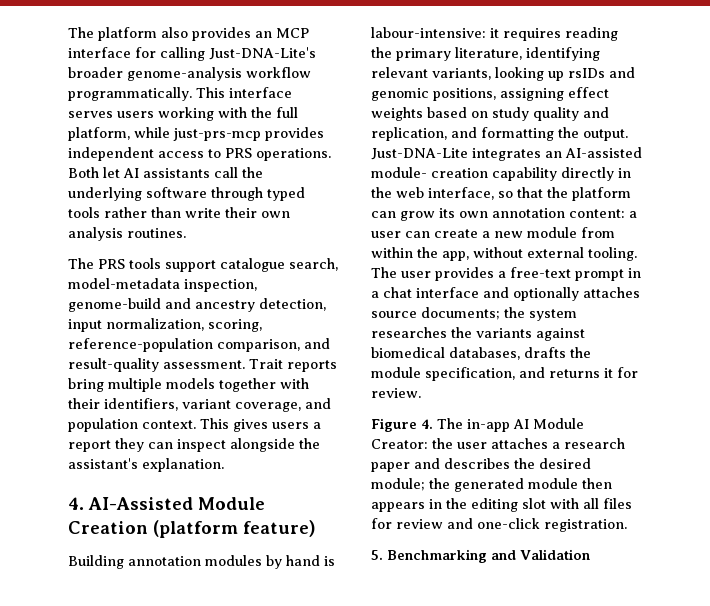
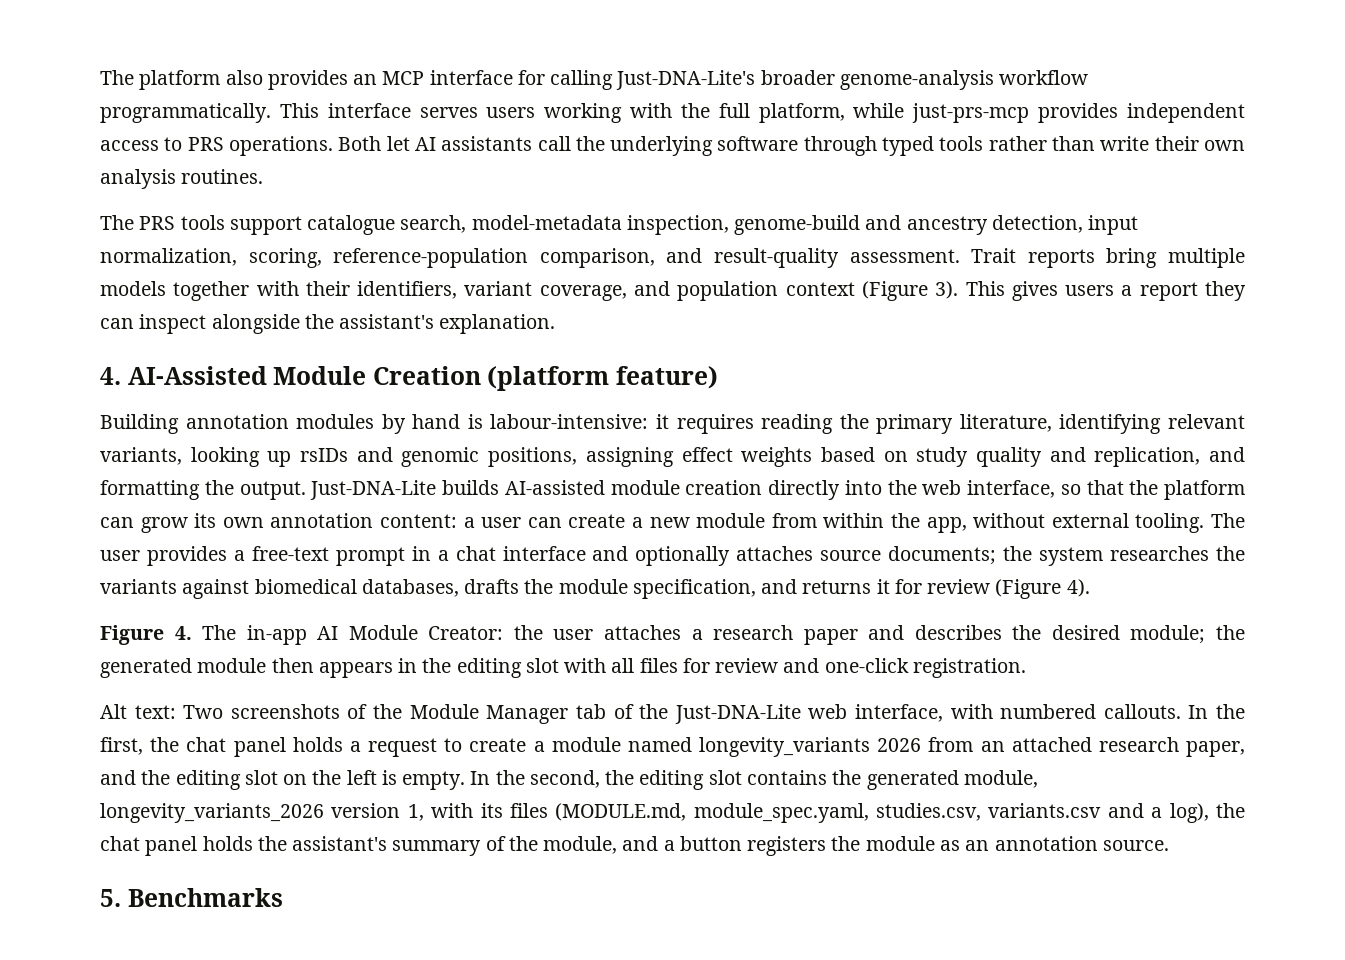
[142,420,196,429] context. -> [785,281,959,301] context (Figure 3).
[472,147,642,161] [371,167,631,181] integrates an AI-assisted module- creation capability directly in -> [442,480,882,500] builds AI-assisted module creation directly into
[371,388,421,398] review. -> [927,579,1090,599] review (Figure 4).
[371,549,590,563] 5. Benchmarking and Validation -> [100,704,1245,724] [100,737,1245,757] [100,770,1038,790] [100,803,1246,823] [100,836,1169,856] [100,888,283,907] Alt text: Two screenshots of the Module Manager tab of the Just-DNA-Lite web interface, with numbered callouts. In the first, the chat panel holds a request to create a module named longevity_variants 2026 from an attached research paper, and the editing slot on the left is empty. In the second, the editing slot contains the generated module, longevity_variants_2026 version 1, with its files (MODULE.md, module_spec.yaml, studies.csv, variants.csv and a log), the chat panel holds the assistant's summary of the module, and a button registers the module as an annotation source. // 5. Benchmarks

